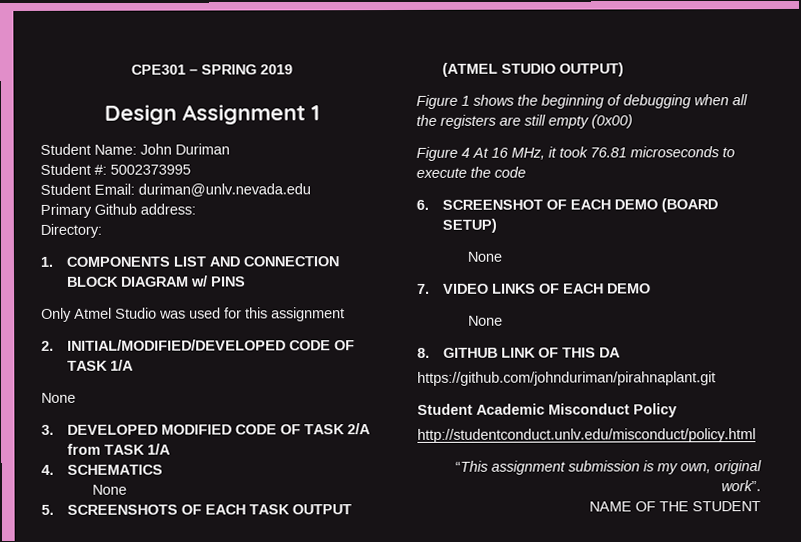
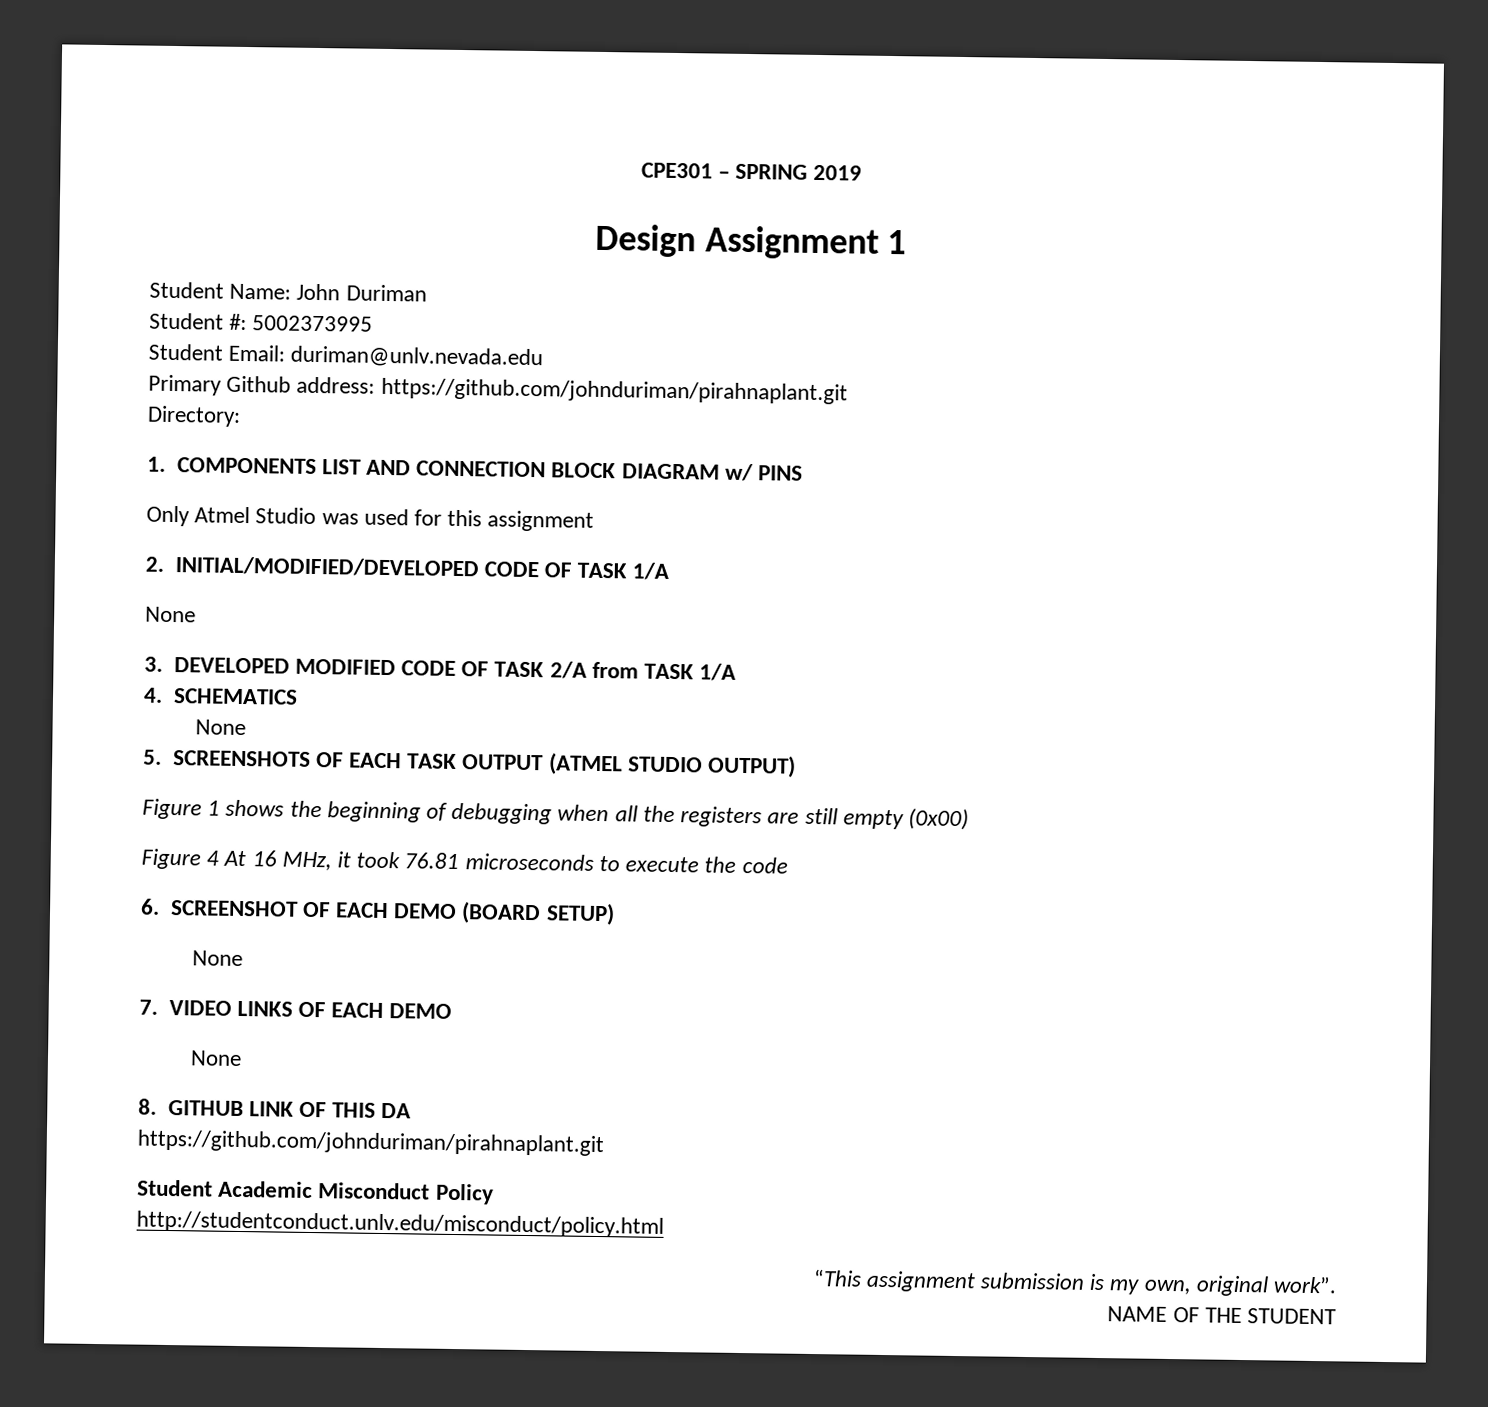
(196, 209) none -> [380,377,848,405] https://github.com/johnduriman/pirahnaplant.git

